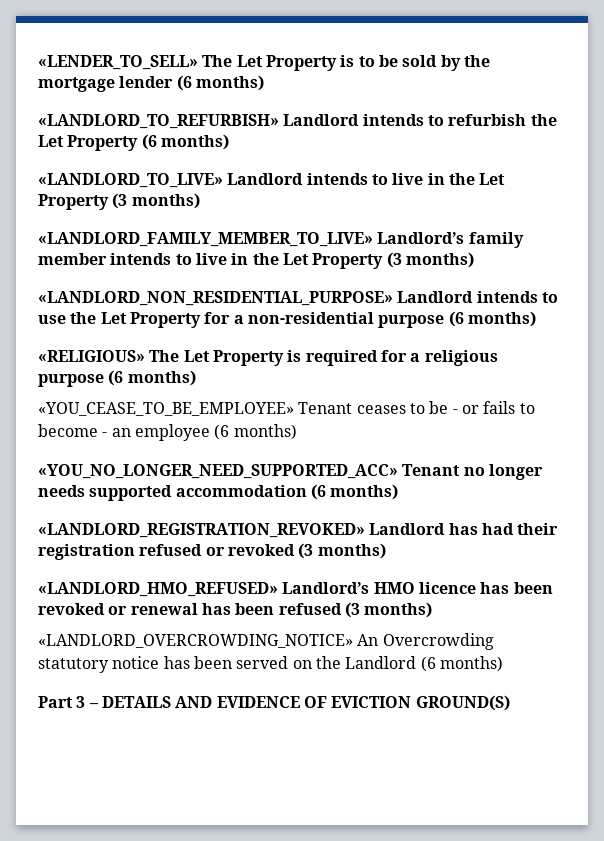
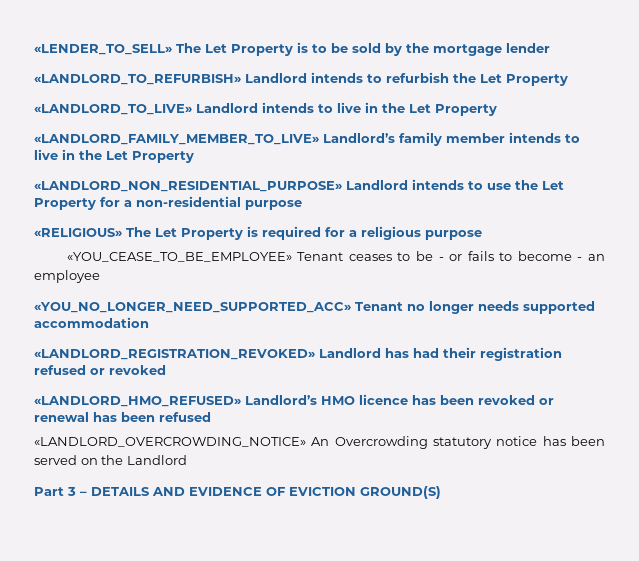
[176,75,264,91] (6 months) -> (550, 48) none
[141,134,229,150] (6 months) -> (568, 80) none
[112,193,200,209] (3 months) -> (497, 110) none
[386,252,474,268] (3 months) -> (194, 157) none
[448,311,536,327] (6 months) -> (302, 205) none
[108,370,196,386] (6 months) -> (482, 235) none
[214,424,297,440] (6 months) -> (100, 276) none
[310,484,399,500] (6 months) -> (149, 322) none
[298,543,386,559] (3 months) -> (166, 370) none
[344,602,433,618] (3 months) -> (211, 417) none
[420,656,503,672] (6 months) -> (187, 460) none

